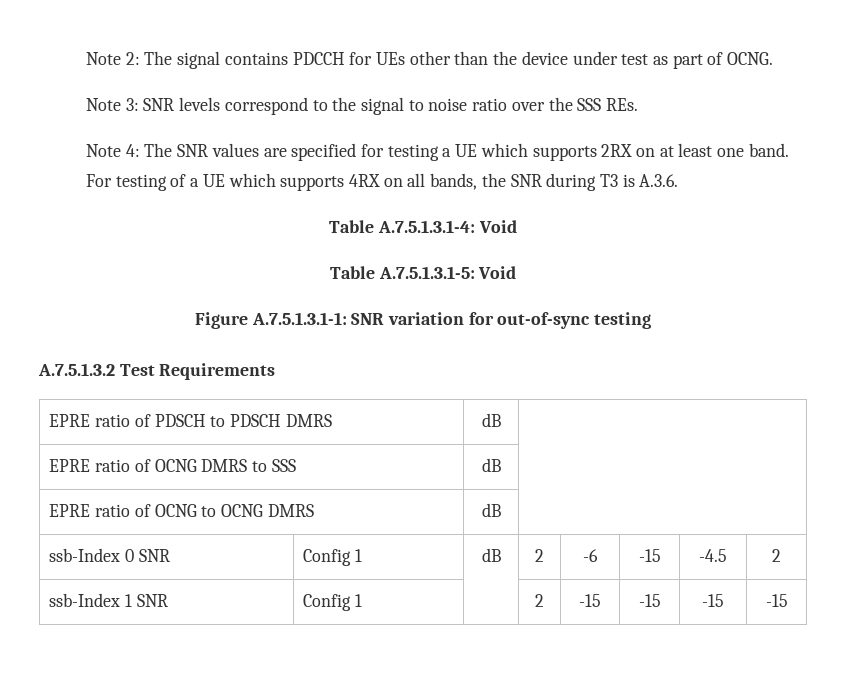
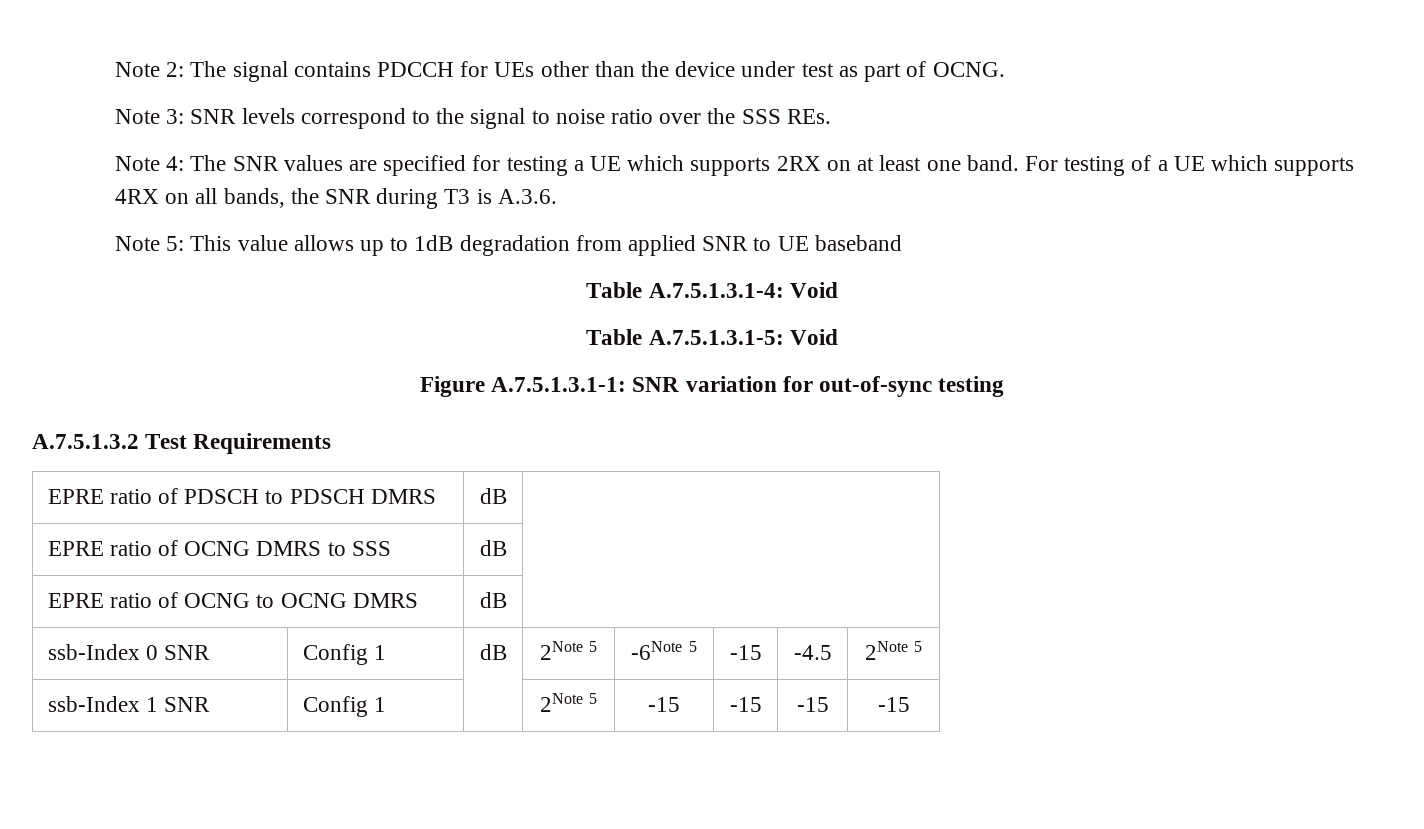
(679, 180) none -> [114,235,902,256] // Note 5: This value allows up to 1dB degradation from applied SNR to UE baseband
[535,549,544,562] [583,549,598,562] 2 | -6 -> [539,641,598,660] [631,641,697,660] 2Note 5 | -6Note 5
[772,549,781,562] 2 -> [864,641,923,660] 2Note 5
[535,594,544,607] 2 -> [539,693,598,712] 2Note 5

